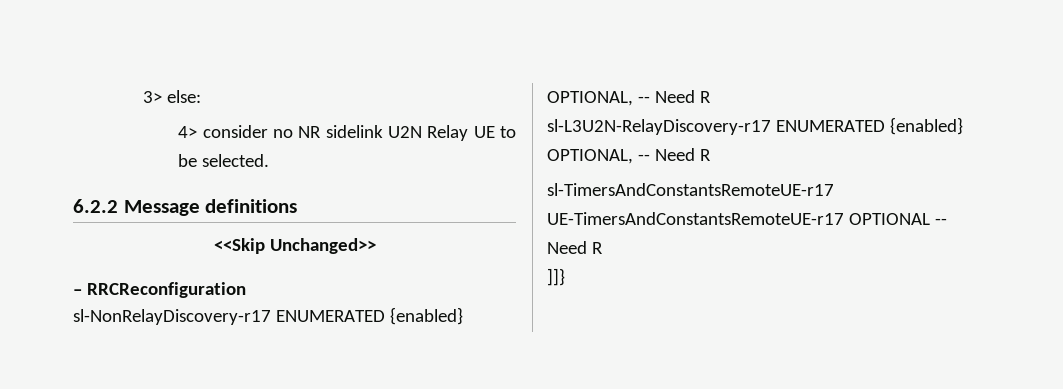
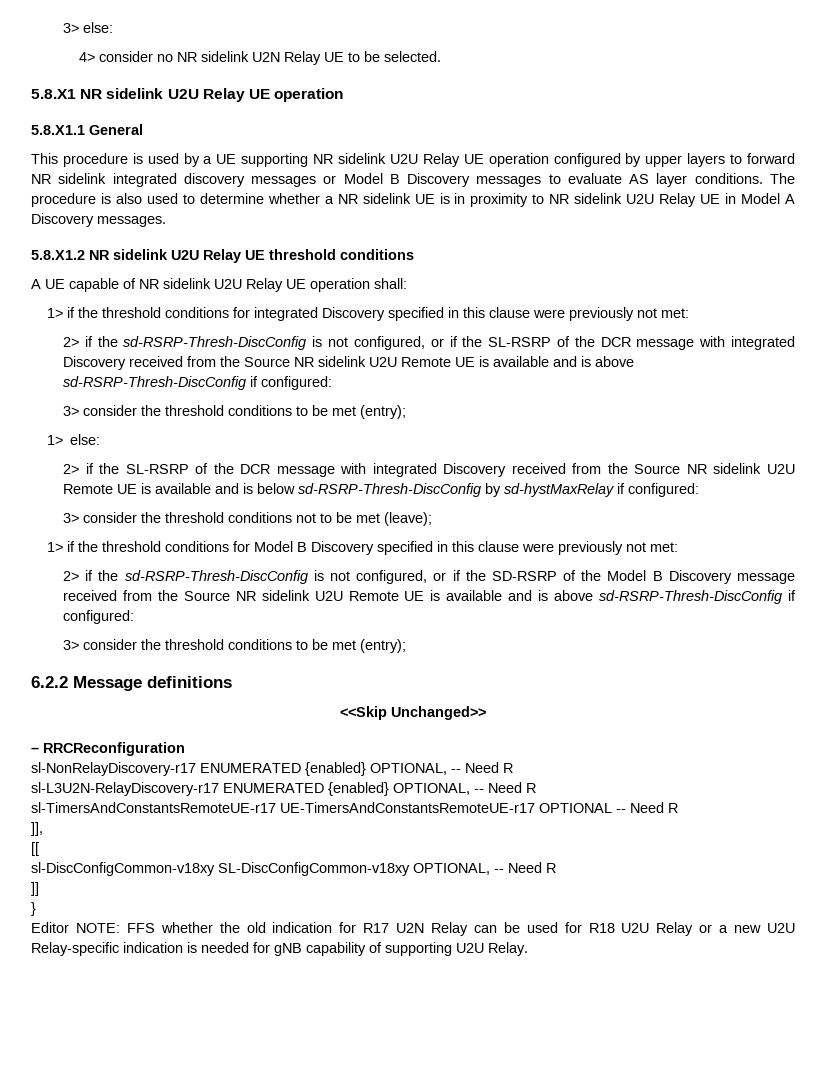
(270, 160) none -> [31,88,344,102] [31,124,143,135] [31,153,796,167] [31,173,795,187] [31,193,796,207] [31,213,166,227] [31,249,414,263] [31,278,407,292] [46,307,689,321] [62,336,795,350] [62,356,634,370] [62,376,332,390] [62,405,406,419] [46,434,101,445] [62,463,796,477] [62,483,699,497] [62,512,432,526] [46,541,678,555] [62,570,795,584] [62,590,796,604] [62,610,134,624] [62,639,406,653] // 5.8.X1 NR sidelink U2U Relay UE operation // 5.8.X1.1 General // This procedure is used by a UE supporting NR sidelink U2U Relay UE operation configured by upper layers to forward NR sidelink integrated discovery messages or Model B Discovery messages to evaluate AS layer conditions. The procedure is also used to determine whether a NR sidelink UE is in proximity to NR sidelink U2U Relay UE in Model A Discovery messages. // 5.8.X1.2 NR sidelink U2U Relay UE threshold conditions // A UE capable of NR sidelink U2U Relay UE operation shall: // 1> if the threshold conditions for integrated Discovery specified in this clause were previously not met: // 2> if the sd-RSRP-Thresh-DiscConfig is not configured, or if the SL-RSRP of the DCR message with integrated Discovery received from the Source NR sidelink U2U Remote UE is available and is above sd-RSRP-Thresh-DiscConfig if configured: // 3> consider the threshold conditions to be met (entry); // 1> else: // 2> if the SL-RSRP of the DCR message with integrated Discovery received from the Source NR sidelink U2U Remote UE is available and is below sd-RSRP-Thresh-DiscConfig by sd-hystMaxRelay if configured: // 3> consider the threshold conditions not to be met (leave); // 1> if the threshold conditions for Model B Discovery specified in this clause were previously not met: // 2> if the sd-RSRP-Thresh-DiscConfig is not configured, or if the SD-RSRP of the Model B Discovery message received from the Source NR sidelink U2U Remote UE is available and is above sd-RSRP-Thresh-DiscConfig if configured: // 3> consider the threshold conditions to be met (entry);
[547,268,565,286] ]]} -> [31,822,43,836] [31,842,39,856] [31,862,556,876] [31,882,39,896] [31,902,36,916] [31,922,796,936] [31,942,528,956] ]], // [[ // sl-DiscConfigCommon-v18xy SL-DiscConfigCommon-v18xy OPTIONAL, -- Need R // ]] // } // Editor NOTE: FFS whether the old indication for R17 U2N Relay can be used for R18 U2U Relay or a new U2U Relay-specific indication is needed for gNB capability of supporting U2U Relay.

